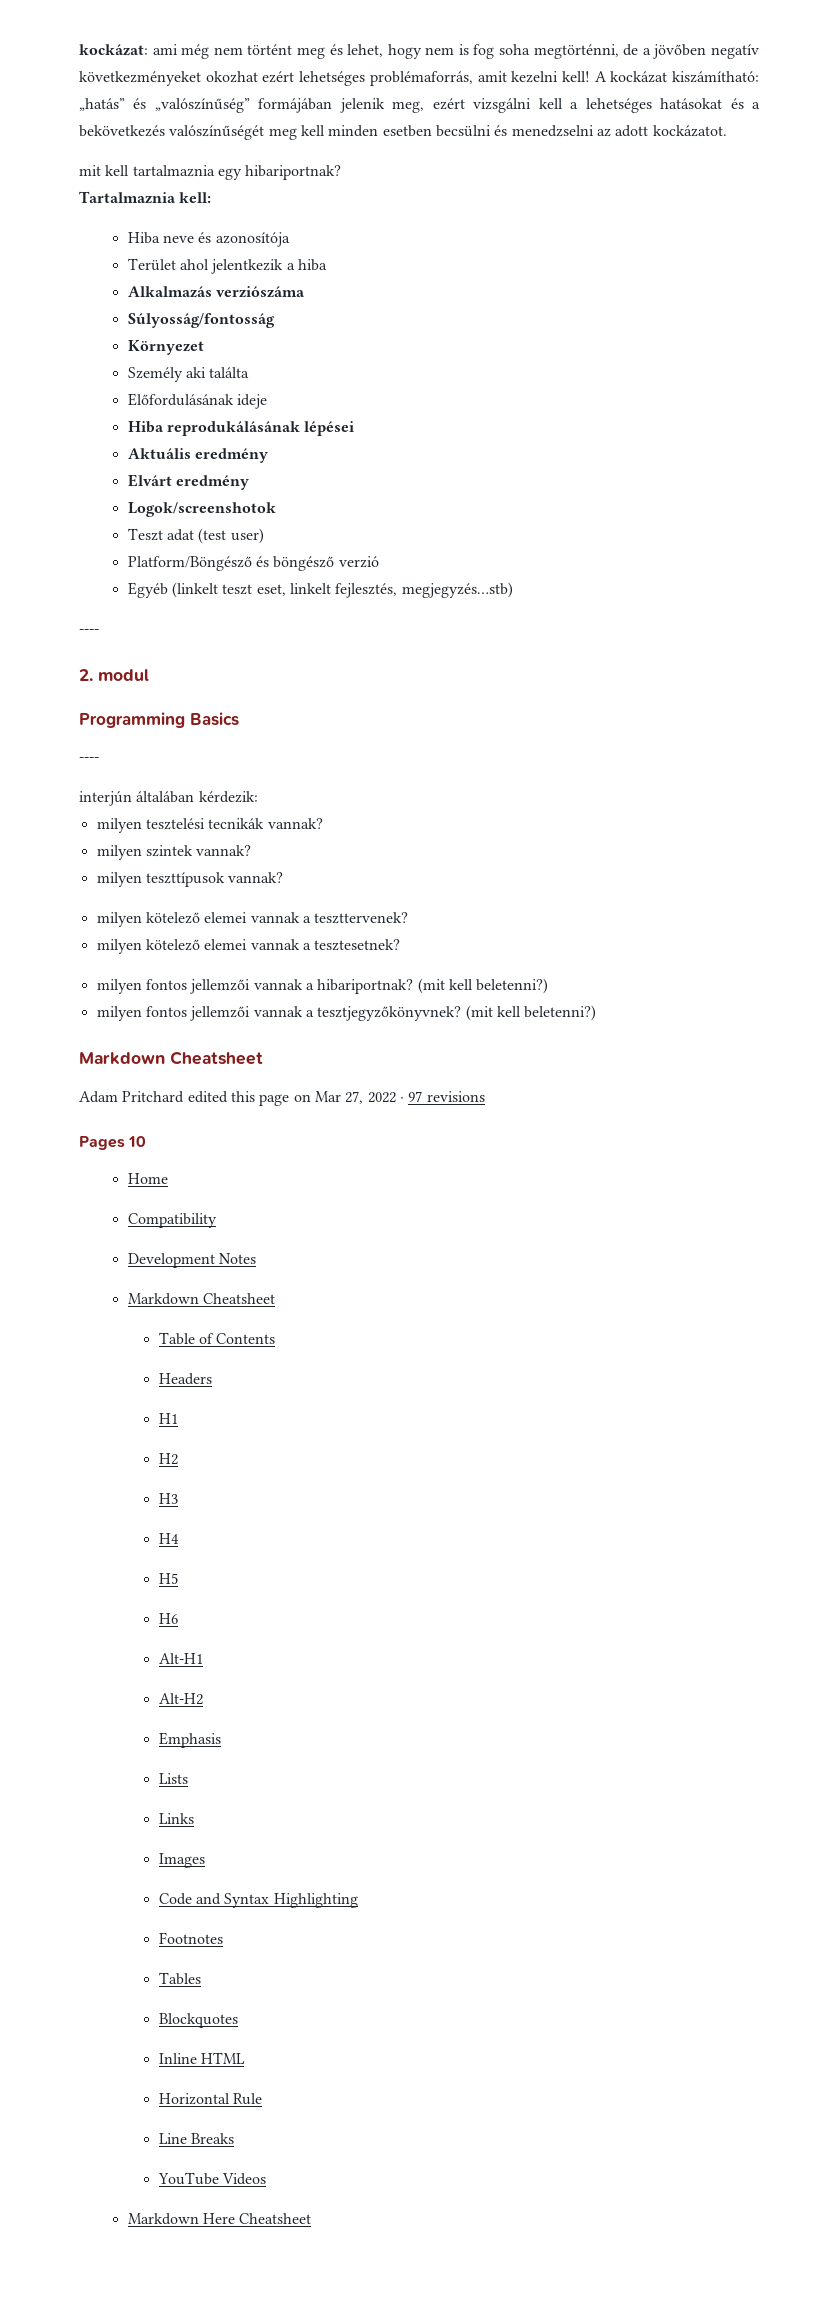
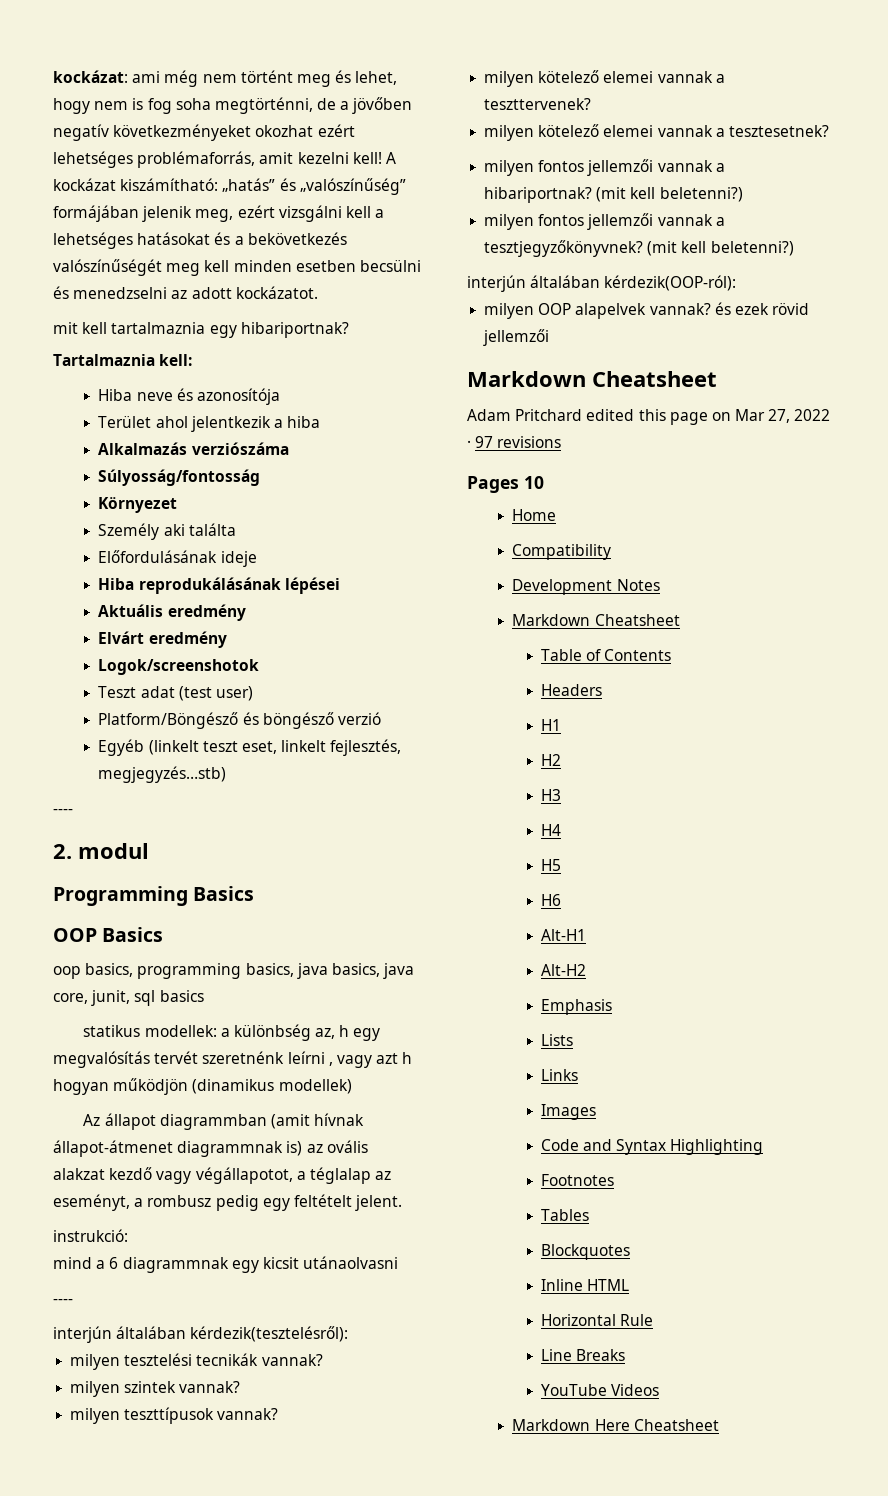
(239, 719) none -> [53,927,164,942] [53,963,415,979] [53,990,204,1006] [83,1024,381,1041] [53,1051,413,1068] [53,1078,352,1095] [83,1113,365,1130] [53,1140,368,1157] [53,1167,392,1184] [53,1194,403,1211] [53,1229,128,1242] [53,1256,399,1273] // OOP Basics // oop basics, programming basics, java basics, java core, junit, sql basics // statikus modellek: a különbség az, h egy megvalósítás tervét szeretnénk leírni , vagy azt h hogyan működjön (dinamikus modellek) // Az állapot diagrammban (amit hívnak állapot-átmenet diagrammnak is) az ovális alakzat kezdő vagy végállapotot, a téglalap az eseményt, a rombusz pedig egy feltételt jelent. // instrukció: // mind a 6 diagrammnak egy kicsit utánaolvasni
[198,791,258,803] kérdezik: -> [190,1326,349,1342] kérdezik(tesztelésről):
(597, 1013) none -> [467,275,737,292] [484,302,810,319] [483,329,550,346] // interjún általában kérdezik(OOP-ról): // milyen OOP alapelvek vannak? és ezek rövid jellemzői

